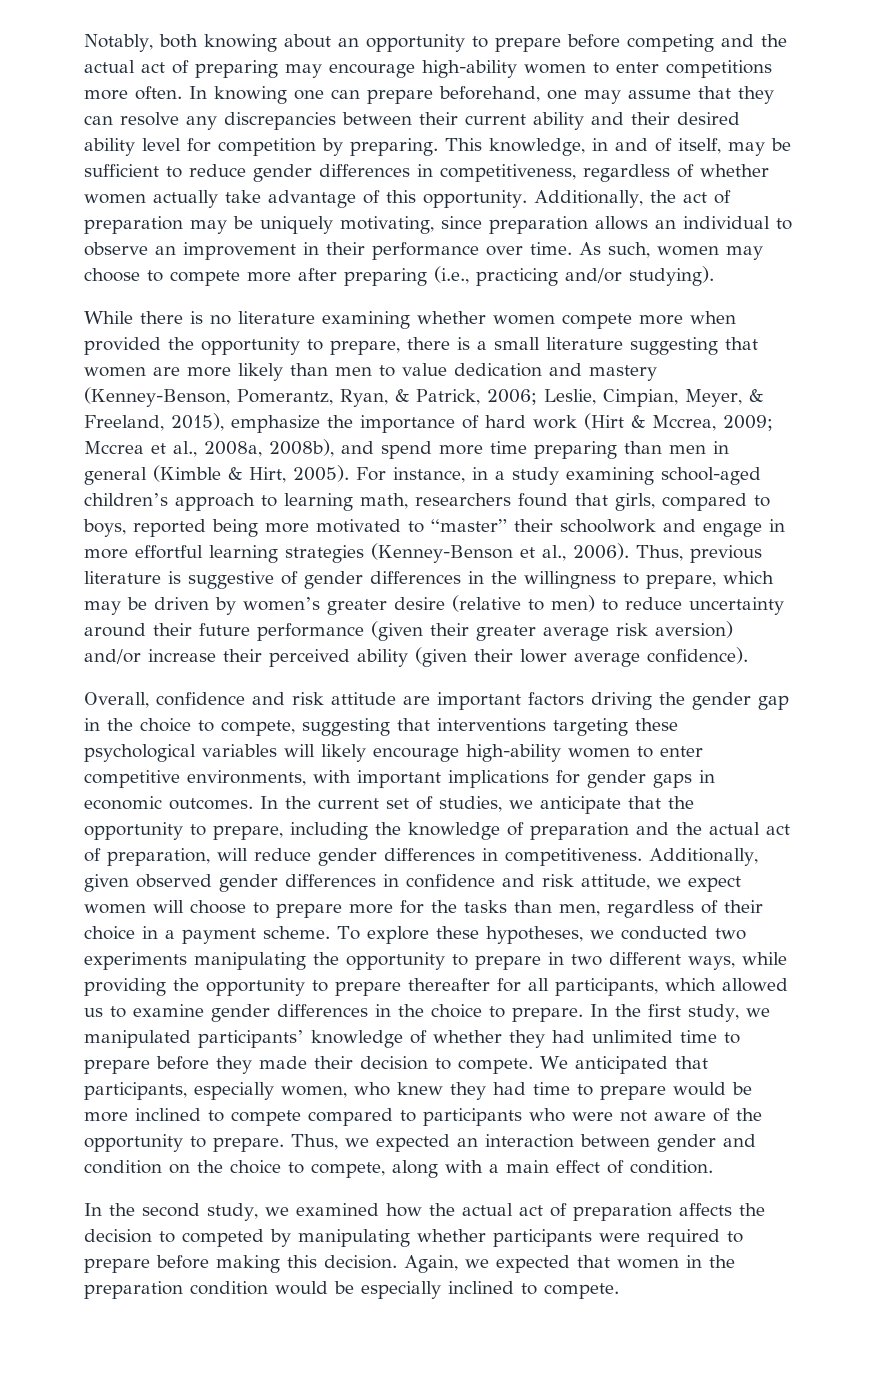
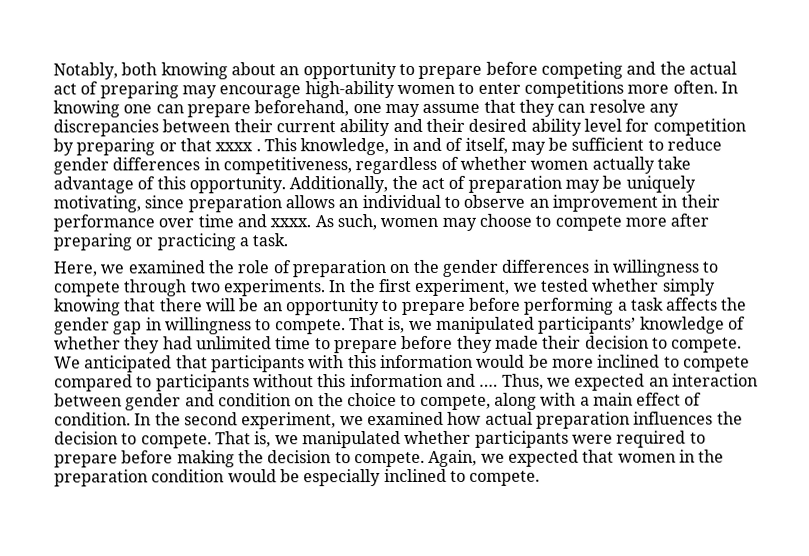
[350,138,438,156] preparing. -> [76,138,261,156] preparing or that xxxx .
[530,242,572,255] time. -> [197,214,312,228] time and xxxx.
[434,266,714,286] [84,311,736,329] [84,337,758,355] [84,363,657,381] [84,387,763,407] [84,413,773,433] [84,439,729,459] [84,465,761,485] [84,493,770,511] [83,519,785,537] [84,543,762,563] [84,571,774,589] [84,595,784,615] [84,621,733,641] [84,647,748,667] [84,692,789,710] [84,718,678,736] [84,744,703,762] [84,770,715,788] [84,796,694,814] [84,822,790,840] [84,848,758,866] [84,874,741,892] [84,900,763,918] [84,926,746,944] [84,952,787,970] [84,978,788,996] [84,1004,739,1022] (i.e., practicing and/or studying). // While there is no literature examining whether women compete more when provided the opportunity to prepare, there is a small literature suggesting that women are more likely than men to value dedication and mastery (Kenney-Benson, Pomerantz, Ryan, & Patrick, 2006; Leslie, Cimpian, Meyer, & Freeland, 2015), emphasize the importance of hard work (Hirt & Mccrea, 2009; Mccrea et al., 2008a, 2008b), and spend more time preparing than men in general (Kimble & Hirt, 2005). For instance, in a study examining school-aged children’s approach to learning math, researchers found that girls, compared to boys, reported being more motivated to “master” their schoolwork and engage in more effortful learning strategies (Kenney-Benson et al., 2006). Thus, previous literature is suggestive of gender differences in the willingness to prepare, which may be driven by women’s greater desire (relative to men) to reduce uncertainty around their future performance (given their greater average risk aversion) and/or increase their perceived ability (given their lower average confidence). // Overall, confidence and risk attitude are important factors driving the gender gap in the choice to compete, suggesting that interventions targeting these psychological variables will likely encourage high-ability women to enter competitive environments, with important implications for gender gaps in economic outcomes. In the current set of studies, we anticipate that the opportunity to prepare, including the knowledge of preparation and the actual act of preparation, will reduce gender differences in competitiveness. Additionally, given observed gender differences in confidence and risk attitude, we expect women will choose to prepare more for the tasks than men, regardless of their choice in a payment scheme. To explore these hypotheses, we conducted two experiments manipulating the opportunity to prepare in two different ways, while providing the opportunity to prepare thereafter for all participants, which allowed us to examine gender differences in the choice to prepare. In the first study, -> [135,233,289,251] [53,259,719,278] [54,278,716,297] [54,297,748,316] [54,316,406,335] or practicing a task. // Here, we examined the role of preparation on the gender differences in willingness to compete through two experiments. In the first experiment, we tested whether simply knowing that there will be an opportunity to prepare before performing a task affects the gender gap in willingness to compete. That is,
[84,1082,666,1100] participants, especially women, who knew they had time to prepare -> [210,354,473,373] participants with this information
[529,1108,762,1122] [84,1134,284,1152] who were not aware of the opportunity to prepare. -> [252,373,499,388] without this information and ….
(713, 1167) // -> (131, 419) none
[207,1203,258,1221] study, -> [241,412,337,430] experiment,
[428,1203,765,1221] [84,1229,410,1247] the actual act of preparation affects the decision to competed by manipulating -> [484,411,743,429] [54,431,401,449] actual preparation influences the decision to compete. That is, we manipulated
[287,1255,397,1269] this decision. -> [237,450,425,468] the decision to compete.

